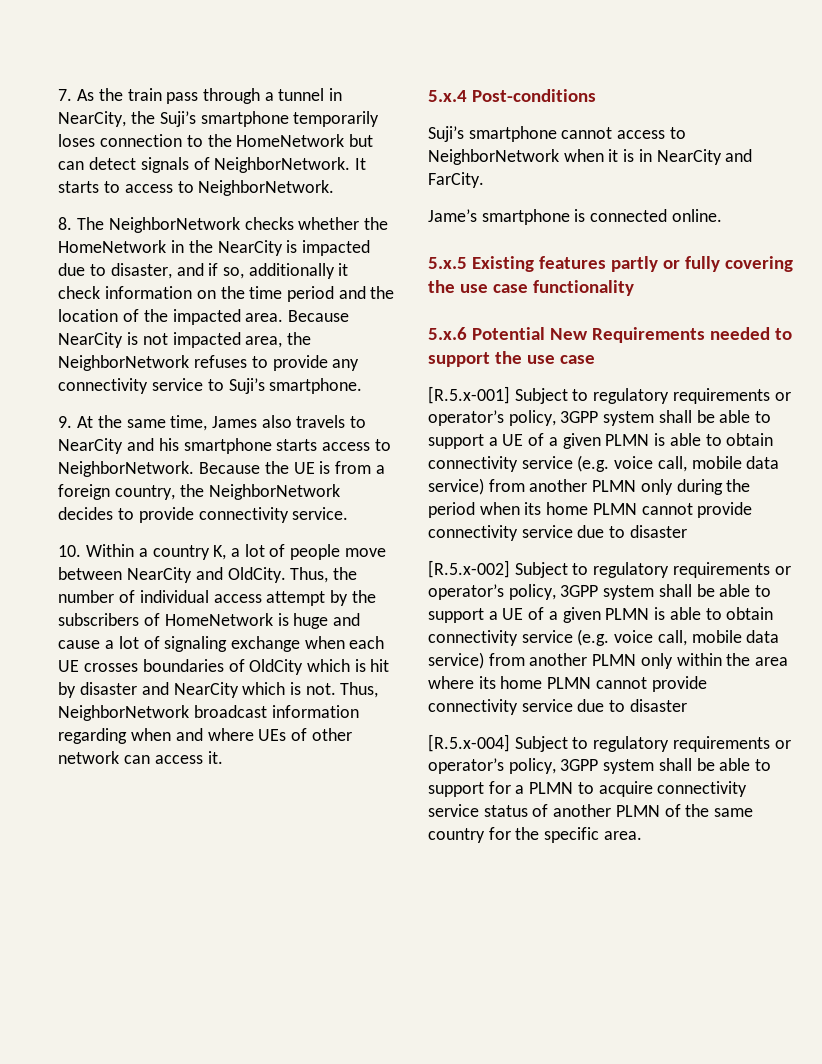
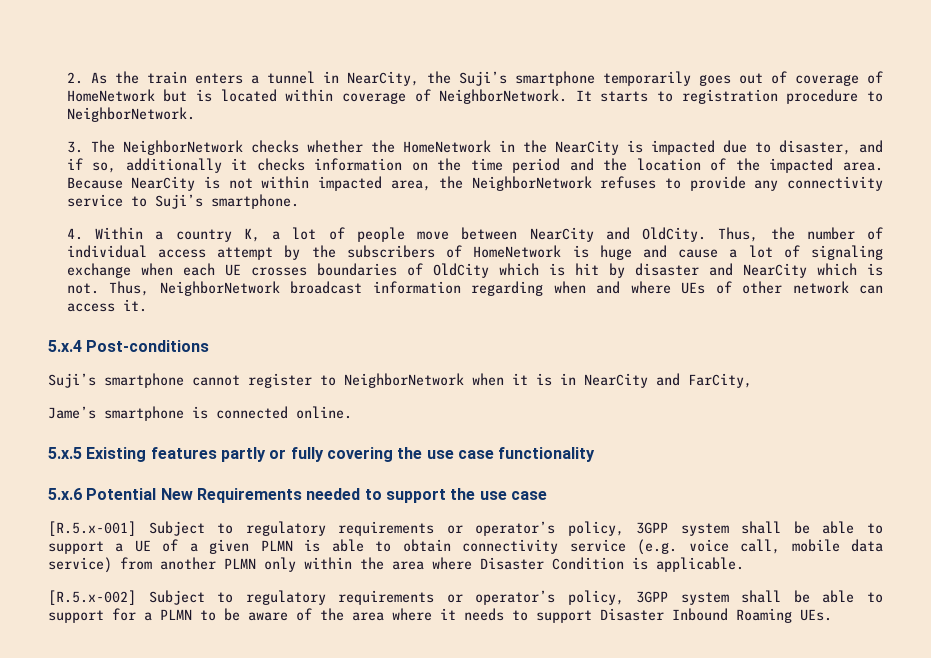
[58,89,73,101] 7. -> [66,72,83,84] 2.
[166,88,260,104] pass through -> [194,73,243,84] enters
[58,134,373,147] [58,157,189,173] loses connection to the HomeNetwork but can detect signals -> [698,71,883,86] [66,89,406,104] goes out of coverage of HomeNetwork but is located within coverage
[124,184,173,193] access -> [681,89,859,104] registration procedure
[58,217,73,230] 8. -> [66,141,83,153] 3.
[58,286,101,299] check -> [256,158,305,171] checks
(168, 339) none -> [261,176,310,188] within
[58,415,367,431] [58,438,391,454] [58,461,385,477] [58,484,340,500] [58,507,349,523] [58,545,82,557] 9. At the same time, James also travels to NearCity and his smartphone starts access to NeighborNetwork. Because the UE is from a foreign country, the NeighborNetwork decides to provide connectivity service. // 10. -> [66,228,83,240] 4.
[617,130,666,139] access -> [248,373,312,388] register
[428,172,484,188] FarCity. -> [688,373,752,388] FarCity,
[676,479,751,495] [428,502,753,518] [428,525,687,541] [428,560,791,578] [428,584,772,600] [428,607,774,623] [428,629,780,646] [428,652,789,669] [428,676,707,692] [428,699,687,715] [428,734,510,752] during the period when its home PLMN cannot provide connectivity service due to disaster // [R.5.x-002] Subject to regulatory requirements or operator’s policy, 3GPP system shall be able to support a UE of a given PLMN is able to obtain connectivity service (e.g. voice call, mobile data service) from another PLMN only within the area where its home PLMN cannot provide connectivity service due to disaster // [R.5.x-004] -> [304,557,744,572] [48,590,136,605] within the area where Disaster Condition is applicable. // [R.5.x-002]
[598,781,748,797] [428,804,754,817] [428,827,642,843] acquire connectivity service status of another PLMN of the same country for the specific area. -> [224,608,832,623] be aware of the area where it needs to support Disaster Inbound Roaming UEs.

